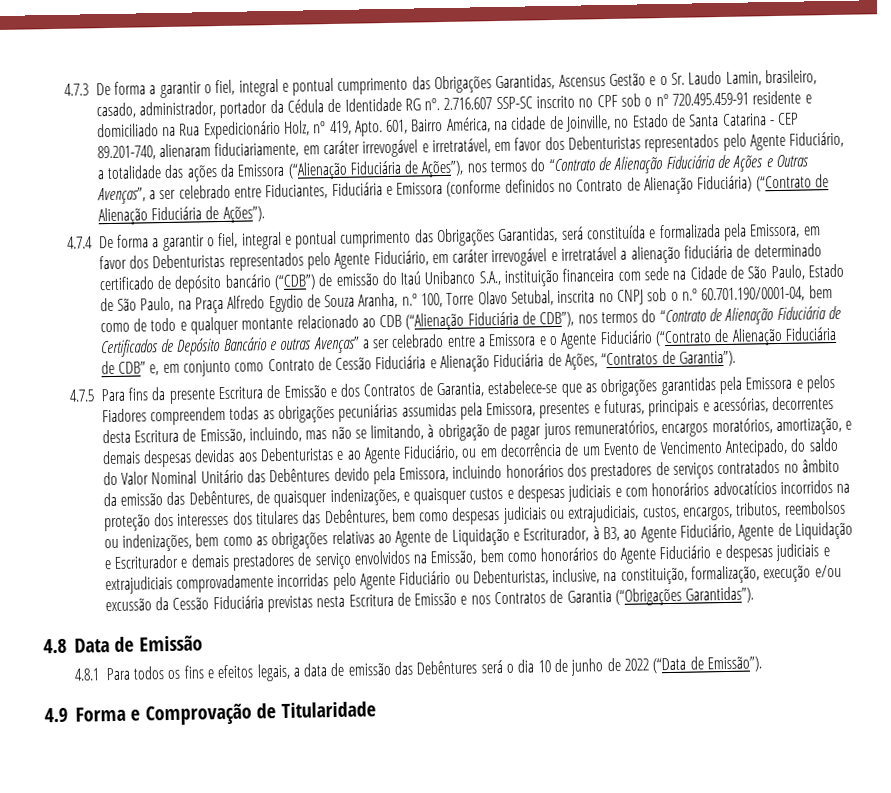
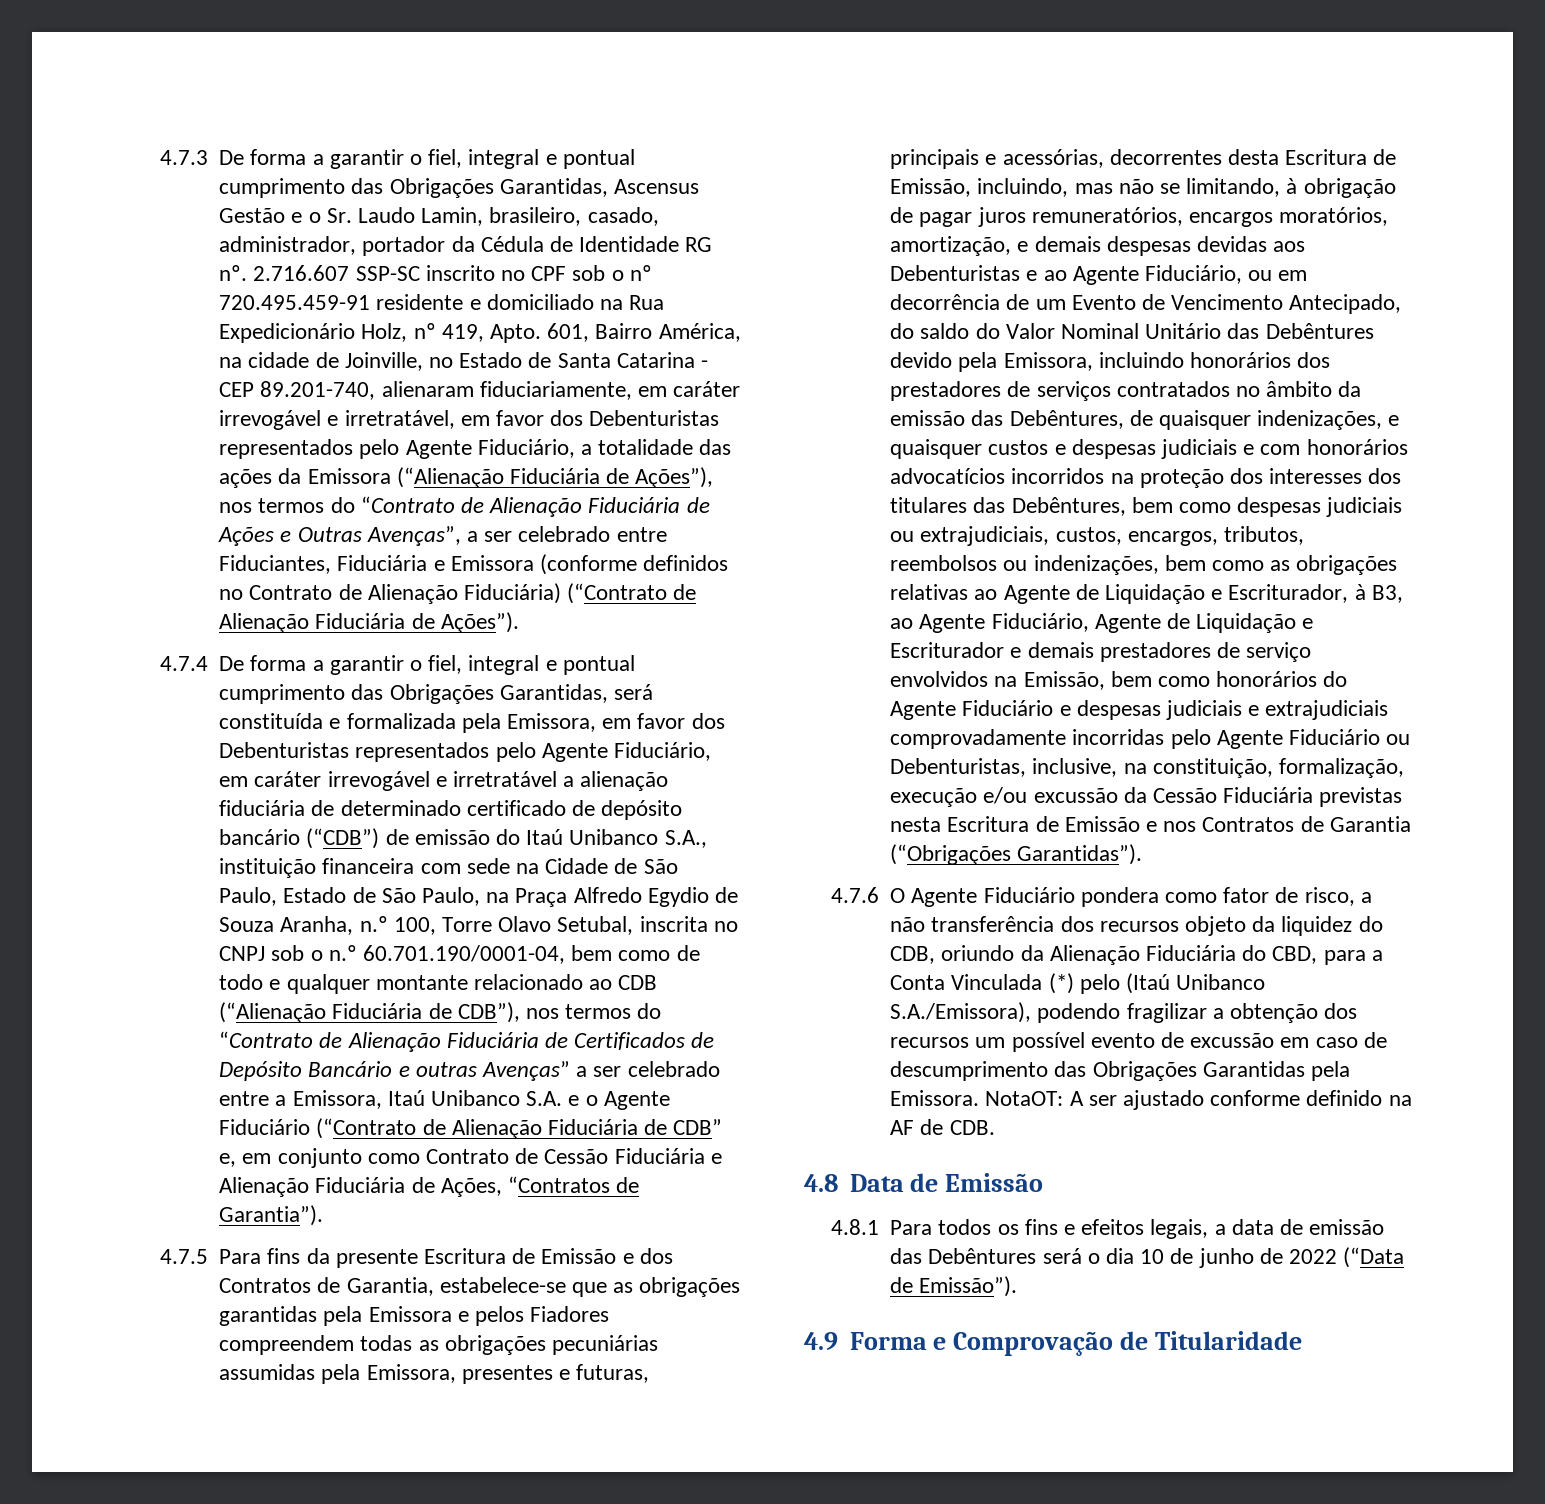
[488,333,537,347] Emissora -> [292,1090,563,1109] Emissora, Itaú Unibanco S.A.
(755, 595) none -> [830,887,1372,907] [890,916,1383,936] [890,945,1383,965] [890,973,1266,994] [890,1002,1358,1023] [890,1032,1387,1052] [890,1061,1350,1081] [890,1090,1412,1110] [890,1119,995,1135] // 4.7.6 O Agente Fiduciário pondera como fator de risco, a não transferência dos recursos objeto da liquidez do CDB, oriundo da Alienação Fiduciária do CBD, para a Conta Vinculada (*) pelo (Itaú Unibanco S.A./Emissora), podendo fragilizar a obtenção dos recursos um possível evento de excussão em caso de descumprimento das Obrigações Garantidas pela Emissora. NotaOT: A ser ajustado conforme definido na AF de CDB.

